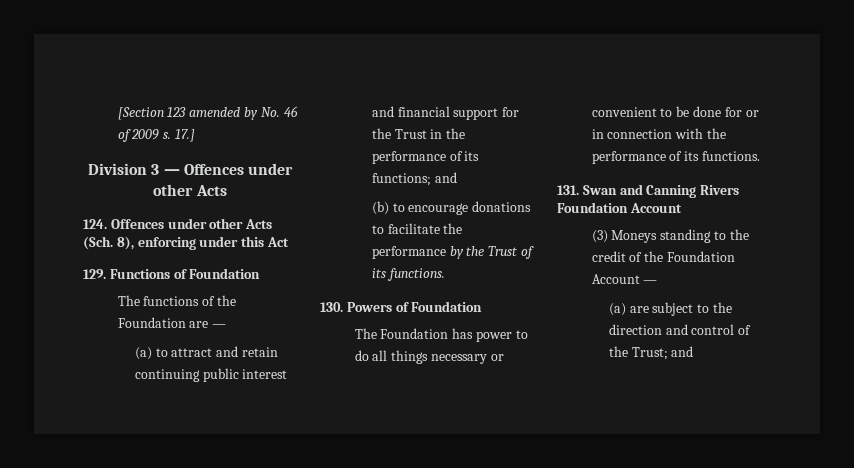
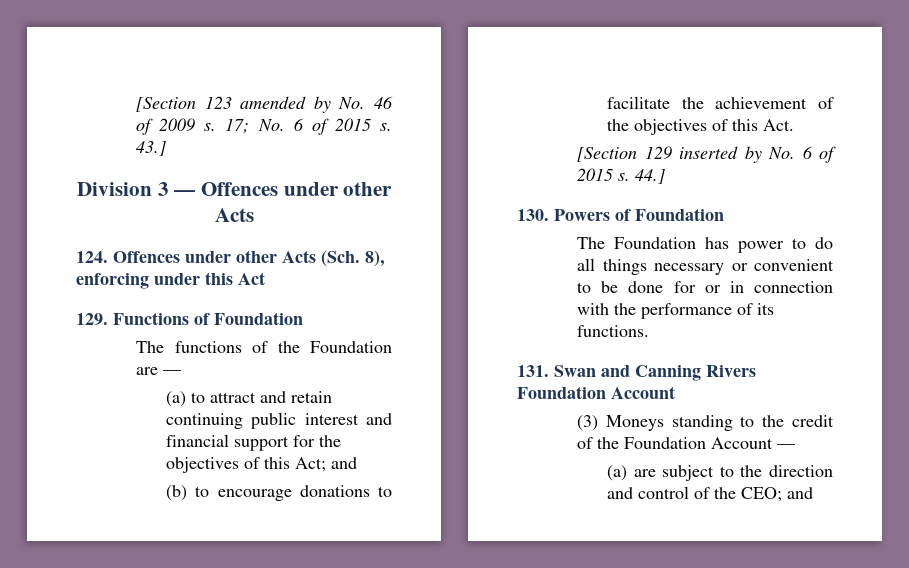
[174,129,195,142] 17.] -> [225,118,392,135] [136,141,167,156] 17; No. 6 of 2015 s. 43.]
[394,128,466,139] [371,151,480,164] [371,173,431,186] Trust in the performance of its functions; -> [166,457,327,473] objectives of this Act;
[371,246,535,259] [371,268,445,281] performance by the Trust of its functions. -> [715,97,834,109] [607,119,795,135] [577,146,836,163] [577,168,666,184] achievement of the objectives of this Act. // [Section 129 inserted by No. 6 of 2015 s. 44.]
[631,347,668,360] Trust; -> [741,487,783,502] CEO;

